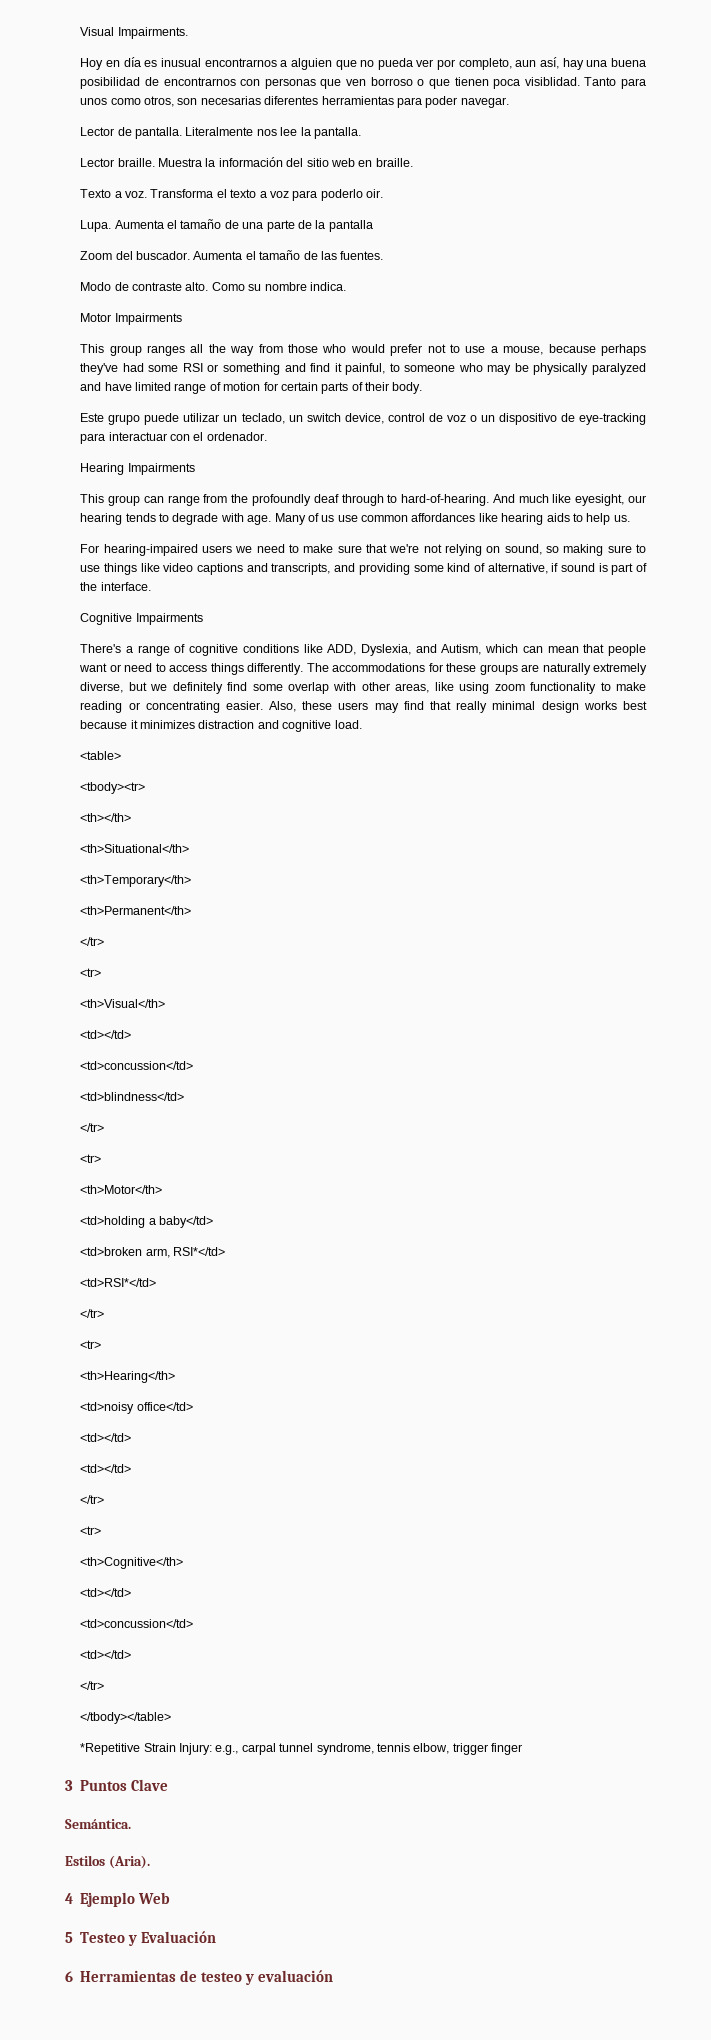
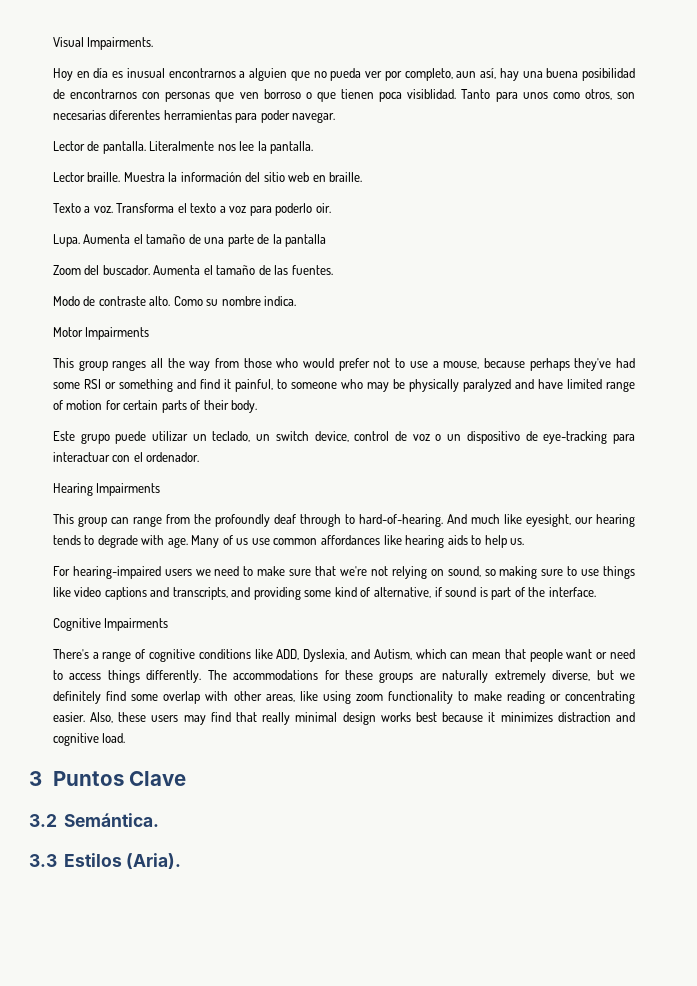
[80,751,122,760] [80,782,146,794] [80,813,132,822] [80,844,190,853] [80,875,192,887] [80,906,192,915] [80,937,105,946] [80,968,102,977] [80,999,166,1008] [80,1030,132,1039] [80,1061,194,1070] [80,1092,185,1101] [80,1123,105,1132] [80,1154,102,1163] [80,1185,163,1194] [80,1216,214,1228] [80,1247,226,1258] [80,1278,157,1287] [80,1309,105,1318] [80,1340,102,1349] [80,1371,176,1383] [80,1402,193,1414] [80,1433,132,1442] [80,1464,132,1473] [80,1495,105,1504] [80,1526,102,1535] [80,1557,184,1569] [80,1588,132,1597] [80,1619,194,1628] [80,1650,132,1659] [80,1681,105,1690] [80,1712,172,1724] [80,1743,523,1755] // <table> // <tbody><tr> // <th></th> // <th>Situational</th> // <th>Temporary</th> // <th>Permanent</th> // </tr> // <tr> // <th>Visual</th> // <td></td> // <td>concussion</td> // <td>blindness</td> // </tr> // <tr> // <th>Motor</th> // <td>holding a baby</td> // <td>broken arm, RSI*</td> // <td>RSI*</td> // </tr> // <tr> // <th>Hearing</th> // <td>noisy office</td> // <td></td> // <td></td> // </tr> // <tr> // <th>Cognitive</th> // <td></td> // <td>concussion</td> // <td></td> // </tr> // </tbody></table> // *Repetitive Strain Injury: e.g., carpal tunnel syndrome, tennis elbow, trigger finger -> (126, 738) none
(169, 1785) none -> [29,814,57,827] 3.2
(131, 1824) none -> [29,854,57,867] 3.3
[65,1892,171,1907] [65,1931,217,1946] [65,1970,333,1985] // 4 Ejemplo Web // 5 Testeo y Evaluación // 6 Herramientas de testeo y evaluación -> (182, 861) none

